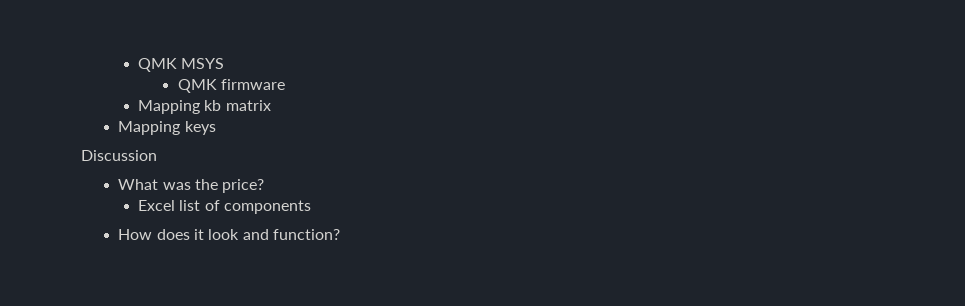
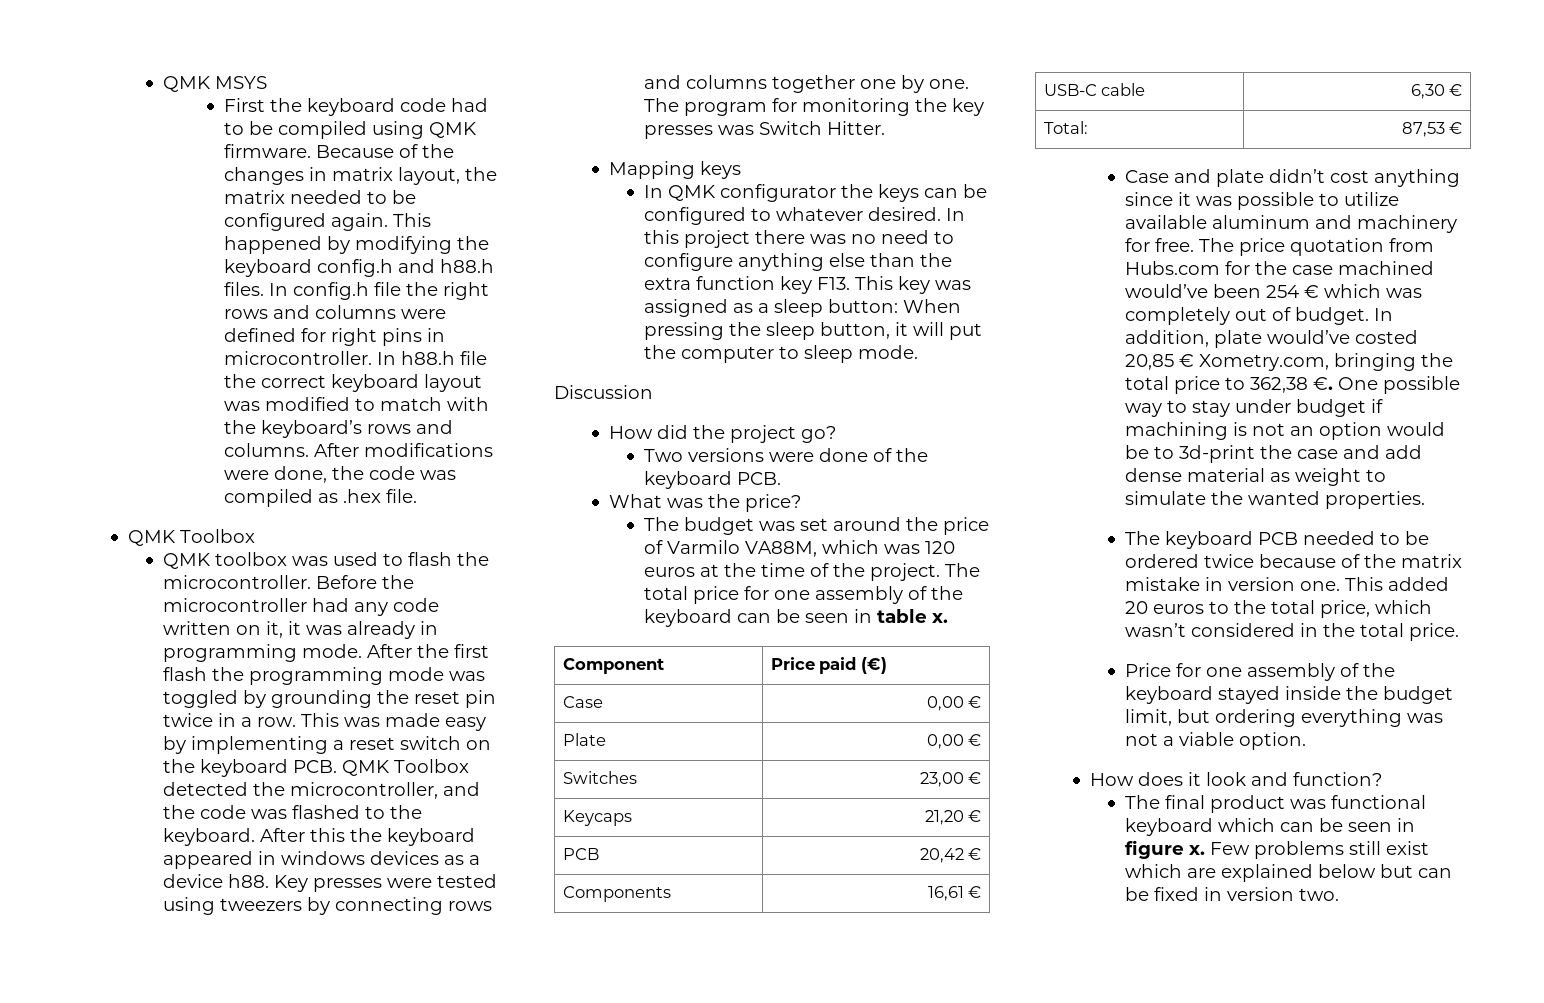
[177,79,285,93] [138,100,271,114] [118,121,216,135] [81,150,157,161] [118,179,265,193] [138,200,312,214] QMK firmware // Mapping kb matrix // Mapping keys // Discussion // What was the price? // Excel list of components -> [224,98,489,116] [224,121,478,139] [224,144,455,158] [224,167,498,185] [224,190,417,204] [224,213,432,231] [224,236,490,254] [224,259,495,277] [224,282,490,300] [224,305,447,319] [224,328,446,346] [224,351,488,365] [224,374,483,392] [224,397,490,411] [224,420,454,438] [224,443,494,457] [224,466,457,483] [224,489,418,507] [128,529,256,546] [162,552,489,569] [162,575,414,589] [162,598,439,616] [162,621,438,639] [162,644,489,662] [162,667,485,685] [162,690,496,708] [162,713,486,731] [162,736,491,754] [162,759,469,777] [162,782,480,799] [162,805,422,819] [162,828,475,846] [162,851,480,869] [162,874,497,892] [162,897,492,915] [643,75,969,93] [643,98,984,116] [643,121,885,139] [609,161,742,179] [643,184,987,202] [643,207,965,225] [643,230,954,248] [643,253,952,271] [643,276,971,294] [643,299,961,317] [643,322,982,340] [643,345,918,363] [554,385,653,399] [609,425,837,443] [643,448,928,462] [643,471,781,489] [609,494,802,512] [643,517,989,535] [643,540,955,557] [643,563,980,581] [643,586,963,604] [643,609,948,627] [562,658,664,674] [770,657,887,674] [562,696,603,708] [926,696,982,711] [562,733,606,746] [926,734,982,749] [562,771,637,784] [919,772,982,787] [562,810,632,826] [924,810,982,825] [562,848,599,860] [919,848,982,863] [562,886,671,902] [927,886,982,901] [1043,83,1146,96] [1410,84,1463,99] [1043,121,1088,134] [1401,122,1463,137] [1124,169,1460,187] [1124,192,1399,210] [1124,215,1457,233] [1124,238,1434,256] [1124,261,1434,275] [1124,284,1422,298] [1124,307,1393,325] [1124,330,1418,348] [1124,353,1453,371] [1124,376,1460,394] [1124,399,1383,417] [1124,422,1445,440] [1124,445,1422,463] [1124,468,1386,486] [1124,491,1425,509] [1124,531,1429,549] [1124,554,1462,568] [1124,577,1449,591] [1124,600,1432,618] [1124,623,1459,641] [1124,663,1395,681] [1124,686,1453,704] [1124,709,1443,727] [1124,732,1306,750] First the keyboard code had to be compiled using QMK firmware. Because of the changes in matrix layout, the matrix needed to be configured again. This happened by modifying the keyboard config.h and h88.h files. In config.h file the right rows and columns were defined for right pins in microcontroller. In h88.h file the correct keyboard layout was modified to match with the keyboard’s rows and columns. After modifications were done, the code was compiled as .hex file. // QMK Toolbox // QMK toolbox was used to flash the microcontroller. Before the microcontroller had any code written on it, it was already in programming mode. After the first flash the programming mode was toggled by grounding the reset pin twice in a row. This was made easy by implementing a reset switch on the keyboard PCB. QMK Toolbox detected the microcontroller, and the code was flashed to the keyboard. After this the keyboard appeared in windows devices as a device h88. Key presses were tested using tweezers by connecting rows and columns together one by one. The program for monitoring the key presses was Switch Hitter. // Mapping keys // In QMK configurator the keys can be configured to whatever desired. In this project there was no need to configure anything else than the extra function key F13. This key was assigned as a sleep button: When pressing the sleep button, it will put the computer to sleep mode. // Discussion // How did the project go? // Two versions were done of the keyboard PCB. // What was the price? // The budget was set around the price of Varmilo VA88M, which was 120 euros at the time of the project. The total price for one assembly of the keyboard can be seen in table x. // Component | Price paid (€) // Case | 0,00 € // Plate | 0,00 € // Switches | 23,00 € // Keycaps | 21,20 € // PCB | 20,42 € // Components | 16,61 € // USB-C cable | 6,30 € // Total: | 87,53 € // Case and plate didn’t cost anything since it was possible to utilize available aluminum and machinery for free. The price quotation from Hubs.com for the case machined would’ve been 254 € which was completely out of budget. In addition, plate would’ve costed 20,85 € Xometry.com, bringing the total price to 362,38 €. One possible way to stay under budget if machining is not an option would be to 3d-print the case and add dense material as weight to simulate the wanted properties. // The keyboard PCB needed to be ordered twice because of the matrix mistake in version one. This added 20 euros to the total price, which wasn’t considered in the total price. // Price for one assembly of the keyboard stayed inside the budget limit, but ordering everything was not a viable option.
(340, 234) none -> [1124,795,1426,813] [1124,818,1415,836] [1124,840,1429,859] [1124,864,1452,882] [1124,887,1339,901] // The final product was functional keyboard which can be seen in figure x. Few problems still exist which are explained below but can be fixed in version two.

